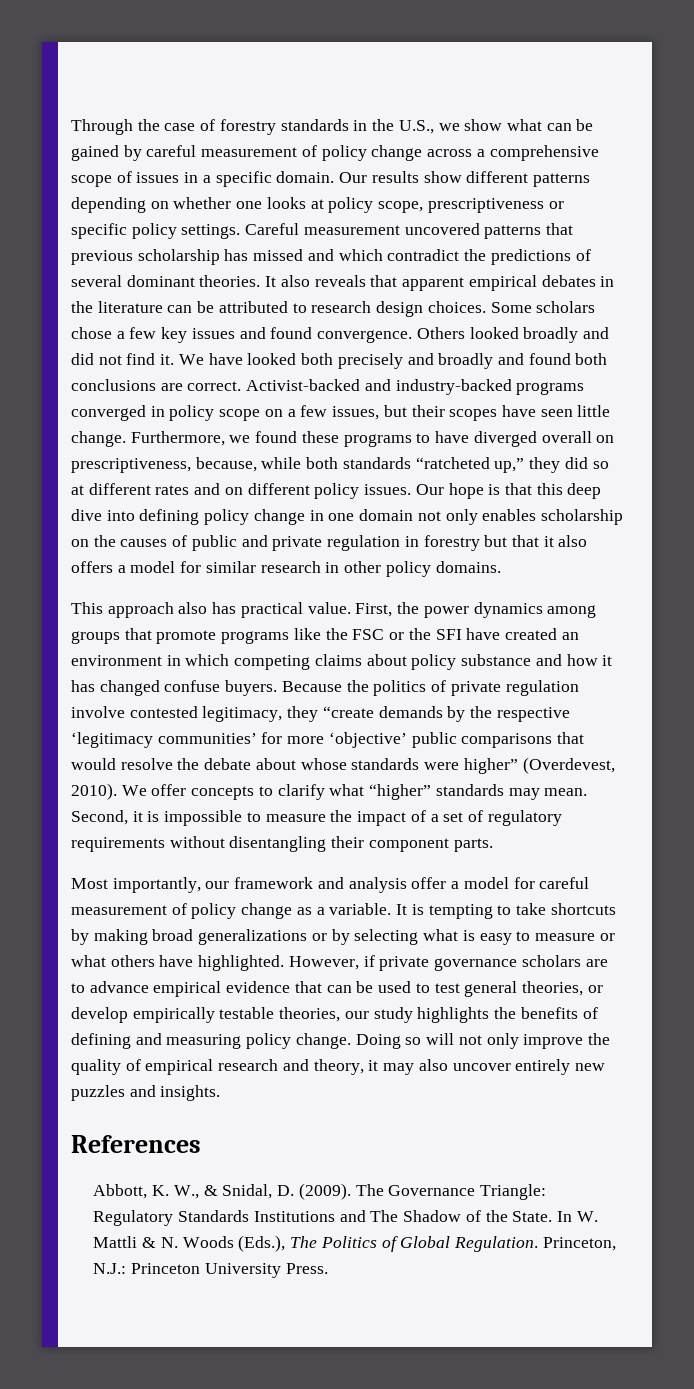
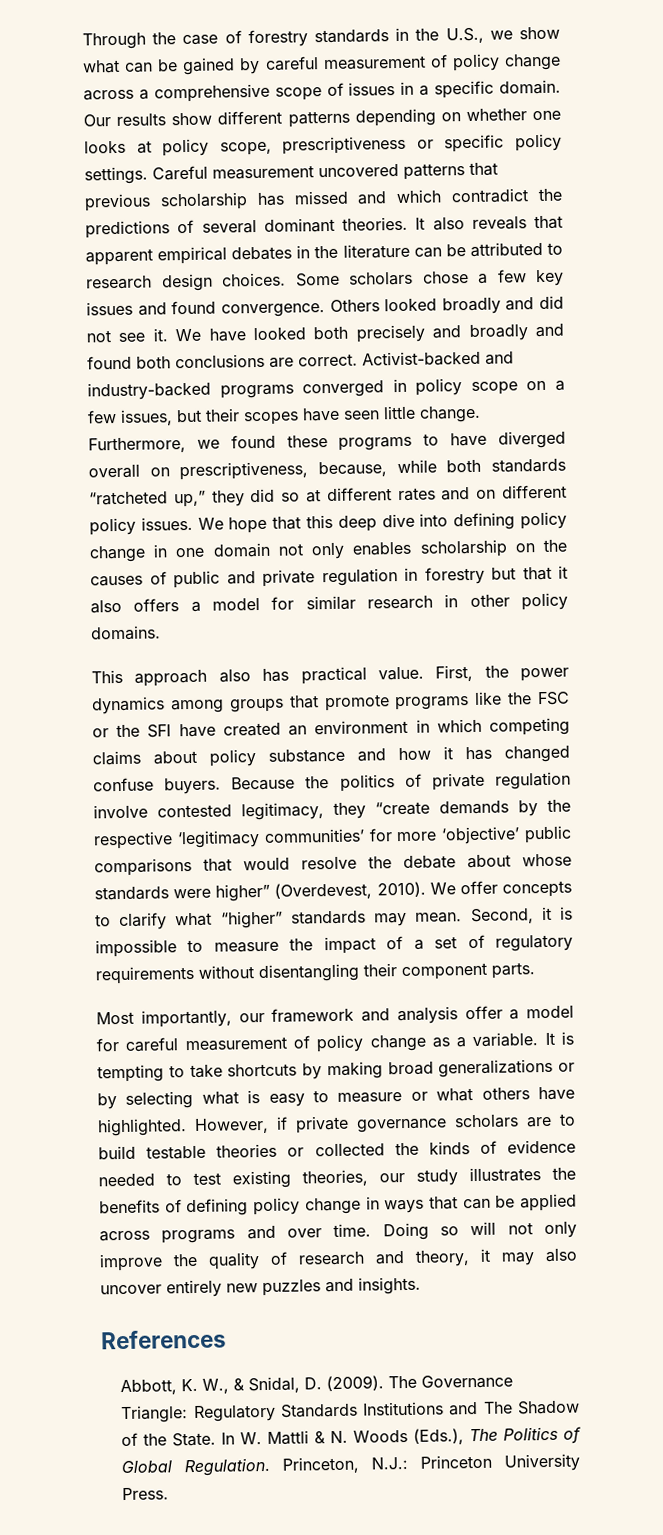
[126,353,156,365] find -> [118,332,146,342] see
[415,483,501,499] Our hope is -> [197,516,268,534] We hope
[89,981,603,997] [71,1007,275,1023] advance empirical evidence that can be used to test general theories, or develop empirically testable -> [98,1139,576,1160] [98,1170,291,1189] build testable theories or collected the kinds of evidence needed to test existing
[417,1007,490,1023] highlights -> [469,1167,541,1183] illustrates
[135,1033,351,1049] and measuring policy change. -> [253,1193,577,1216] [99,1223,372,1244] policy change in ways that can be applied across programs and over time.
[145,1059,214,1075] empirical -> (288, 1258) none

